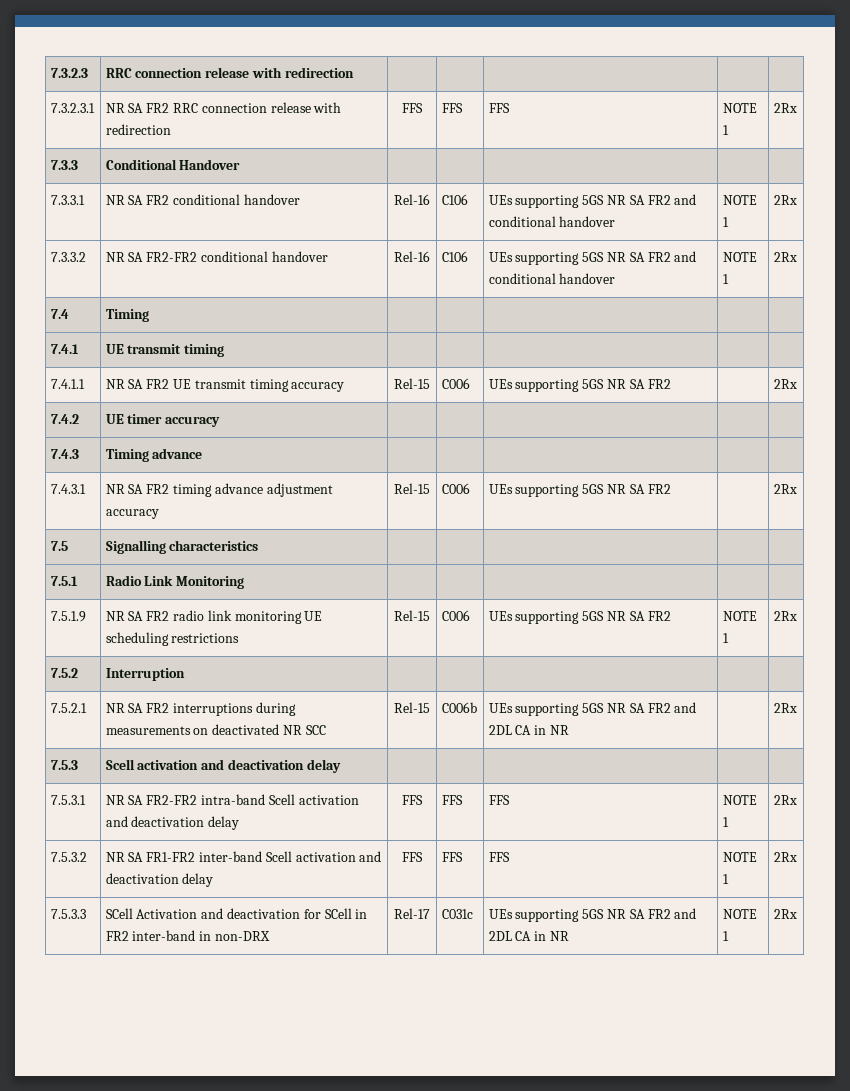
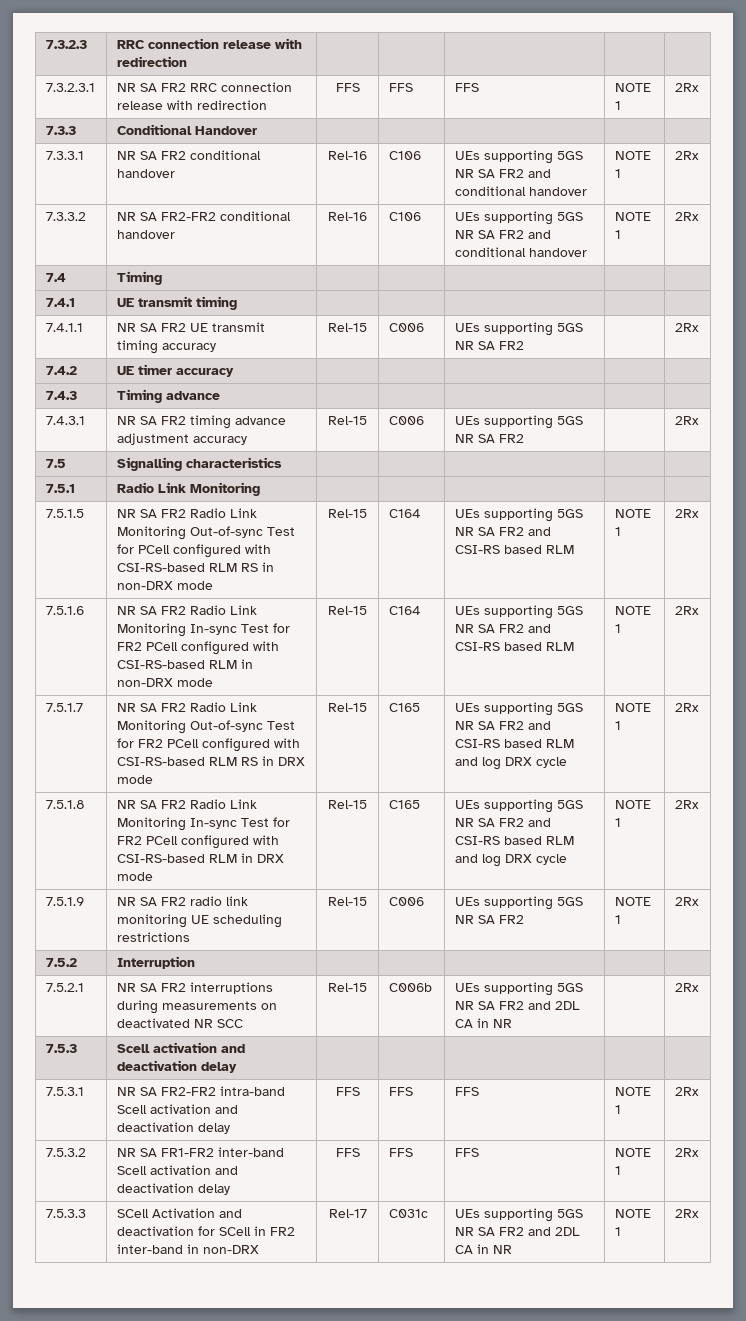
(245, 582) none -> [45,509,84,518] [116,508,257,518] [116,526,295,540] [116,544,271,558] [116,562,274,572] [116,581,213,590] [328,509,367,518] [388,509,421,518] [454,508,583,522] [454,527,551,536] [454,545,574,554] [614,509,651,518] [614,527,621,536] [674,509,699,518] [45,606,84,615] [116,605,257,615] [116,623,290,637] [116,641,279,655] [116,659,253,669] [116,678,213,687] [328,606,367,615] [388,606,421,615] [454,605,583,619] [454,624,551,633] [454,642,574,651] [614,606,651,615] [614,624,621,633] [674,606,699,615] [45,703,83,712] [116,702,257,712] [116,720,295,734] [116,738,300,752] [116,756,305,766] [116,775,153,784] [328,703,367,712] [388,703,420,712] [454,702,583,716] [454,721,551,730] [454,739,574,748] [454,757,567,770] [614,703,651,712] [614,721,621,730] [674,703,699,712] [45,800,85,809] [116,799,257,809] [116,817,290,831] [116,835,279,849] [116,853,284,863] [116,872,153,881] [328,800,367,809] [388,800,420,809] [454,799,583,813] [454,818,551,827] [454,836,574,845] [454,854,567,867] [614,800,651,809] [614,818,621,827] [674,800,699,809] // 7.5.1.5 | NR SA FR2 Radio Link Monitoring Out-of-sync Test for PCell configured with CSI-RS-based RLM RS in non-DRX mode | Rel-15 | C164 | UEs supporting 5GS NR SA FR2 and CSI-RS based RLM | NOTE 1 | 2Rx // 7.5.1.6 | NR SA FR2 Radio Link Monitoring In-sync Test for FR2 PCell configured with CSI-RS-based RLM in non-DRX mode | Rel-15 | C164 | UEs supporting 5GS NR SA FR2 and CSI-RS based RLM | NOTE 1 | 2Rx // 7.5.1.7 | NR SA FR2 Radio Link Monitoring Out-of-sync Test for FR2 PCell configured with CSI-RS-based RLM RS in DRX mode | Rel-15 | C165 | UEs supporting 5GS NR SA FR2 and CSI-RS based RLM and log DRX cycle | NOTE 1 | 2Rx // 7.5.1.8 | NR SA FR2 Radio Link Monitoring In-sync Test for FR2 PCell configured with CSI-RS-based RLM in DRX mode | Rel-15 | C165 | UEs supporting 5GS NR SA FR2 and CSI-RS based RLM and log DRX cycle | NOTE 1 | 2Rx

